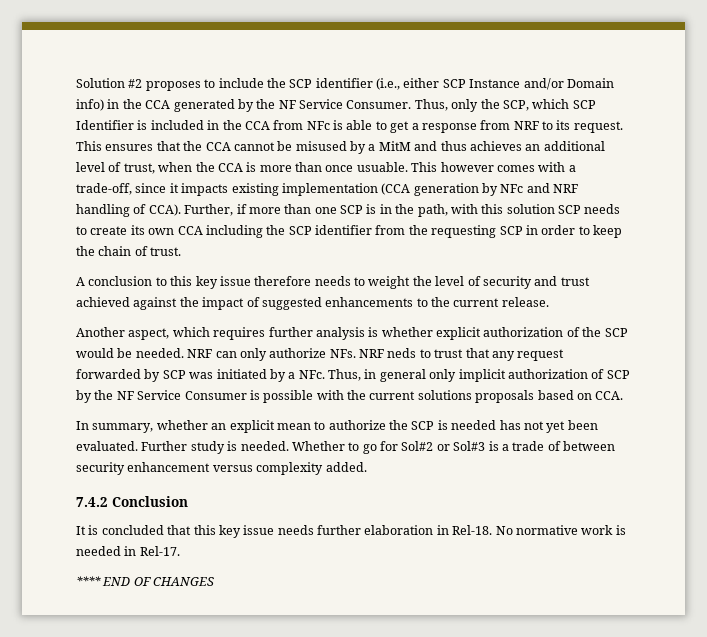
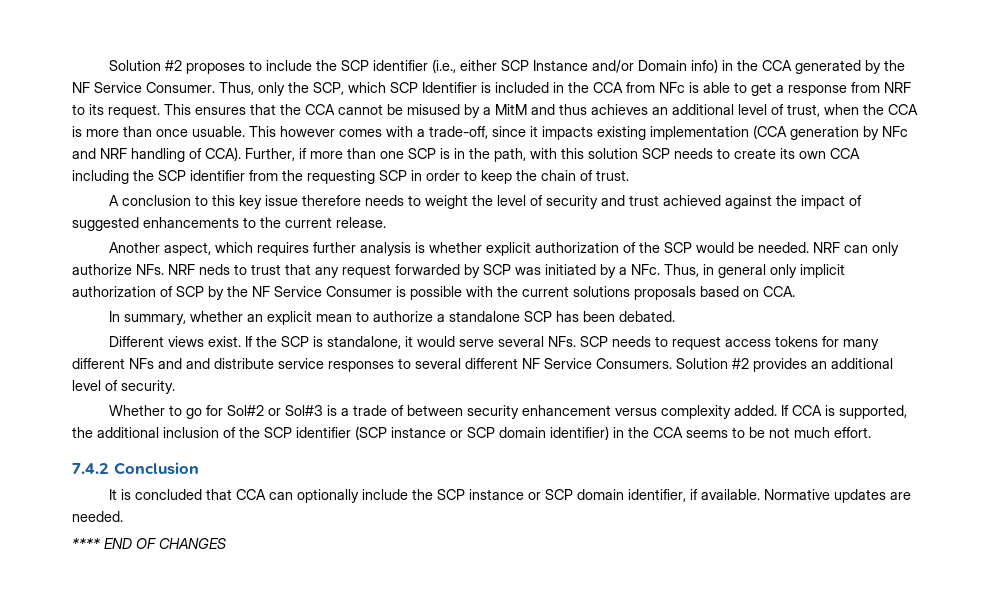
[389,420,598,433] [76,441,289,454] the SCP is needed has not yet been evaluated. Further study is needed. -> [436,311,675,322] [108,336,879,350] [72,358,893,372] [72,380,175,394] a standalone SCP has been debated. // Different views exist. If the SCP is standalone, it would serve several NFs. SCP needs to request access tokens for many different NFs and and distribute service responses to several different NF Service Consumers. Solution #2 provides an additional level of security. //
(367, 467) none -> [780,405,907,419] [72,426,871,440] If CCA is supported, the additional inclusion of the SCP identifier (SCP instance or SCP domain identifier) in the CCA seems to be not much effort.
[193,525,626,538] [76,546,180,556] this key issue needs further elaboration in Rel-18. No normative work is needed in Rel-17. -> [235,489,911,503] [72,511,123,522] CCA can optionally include the SCP instance or SCP domain identifier, if available. Normative updates are needed.

